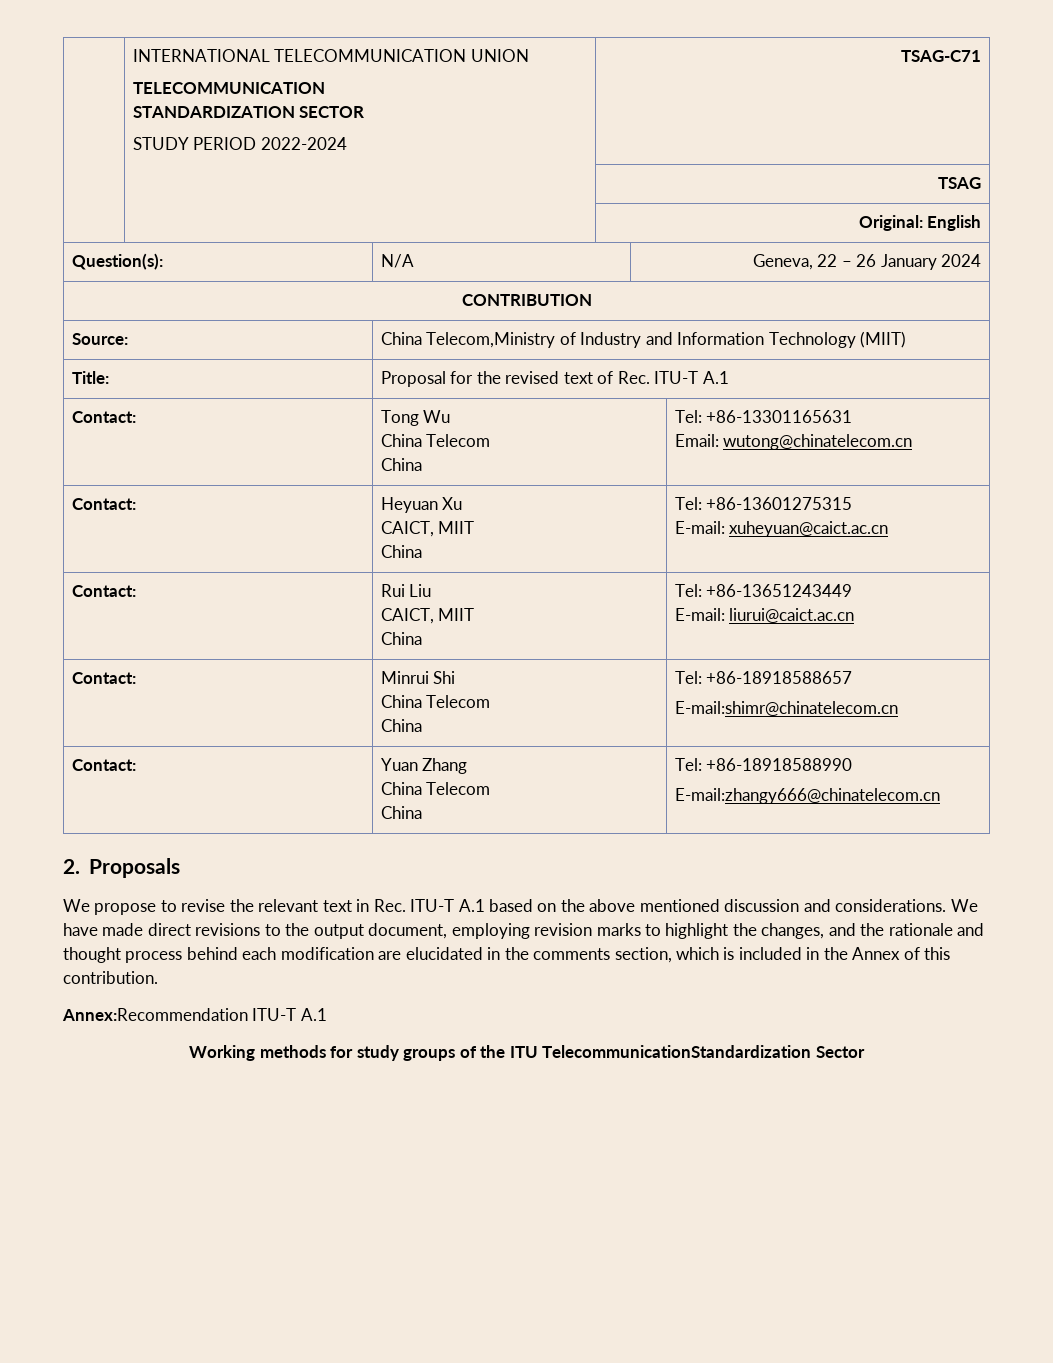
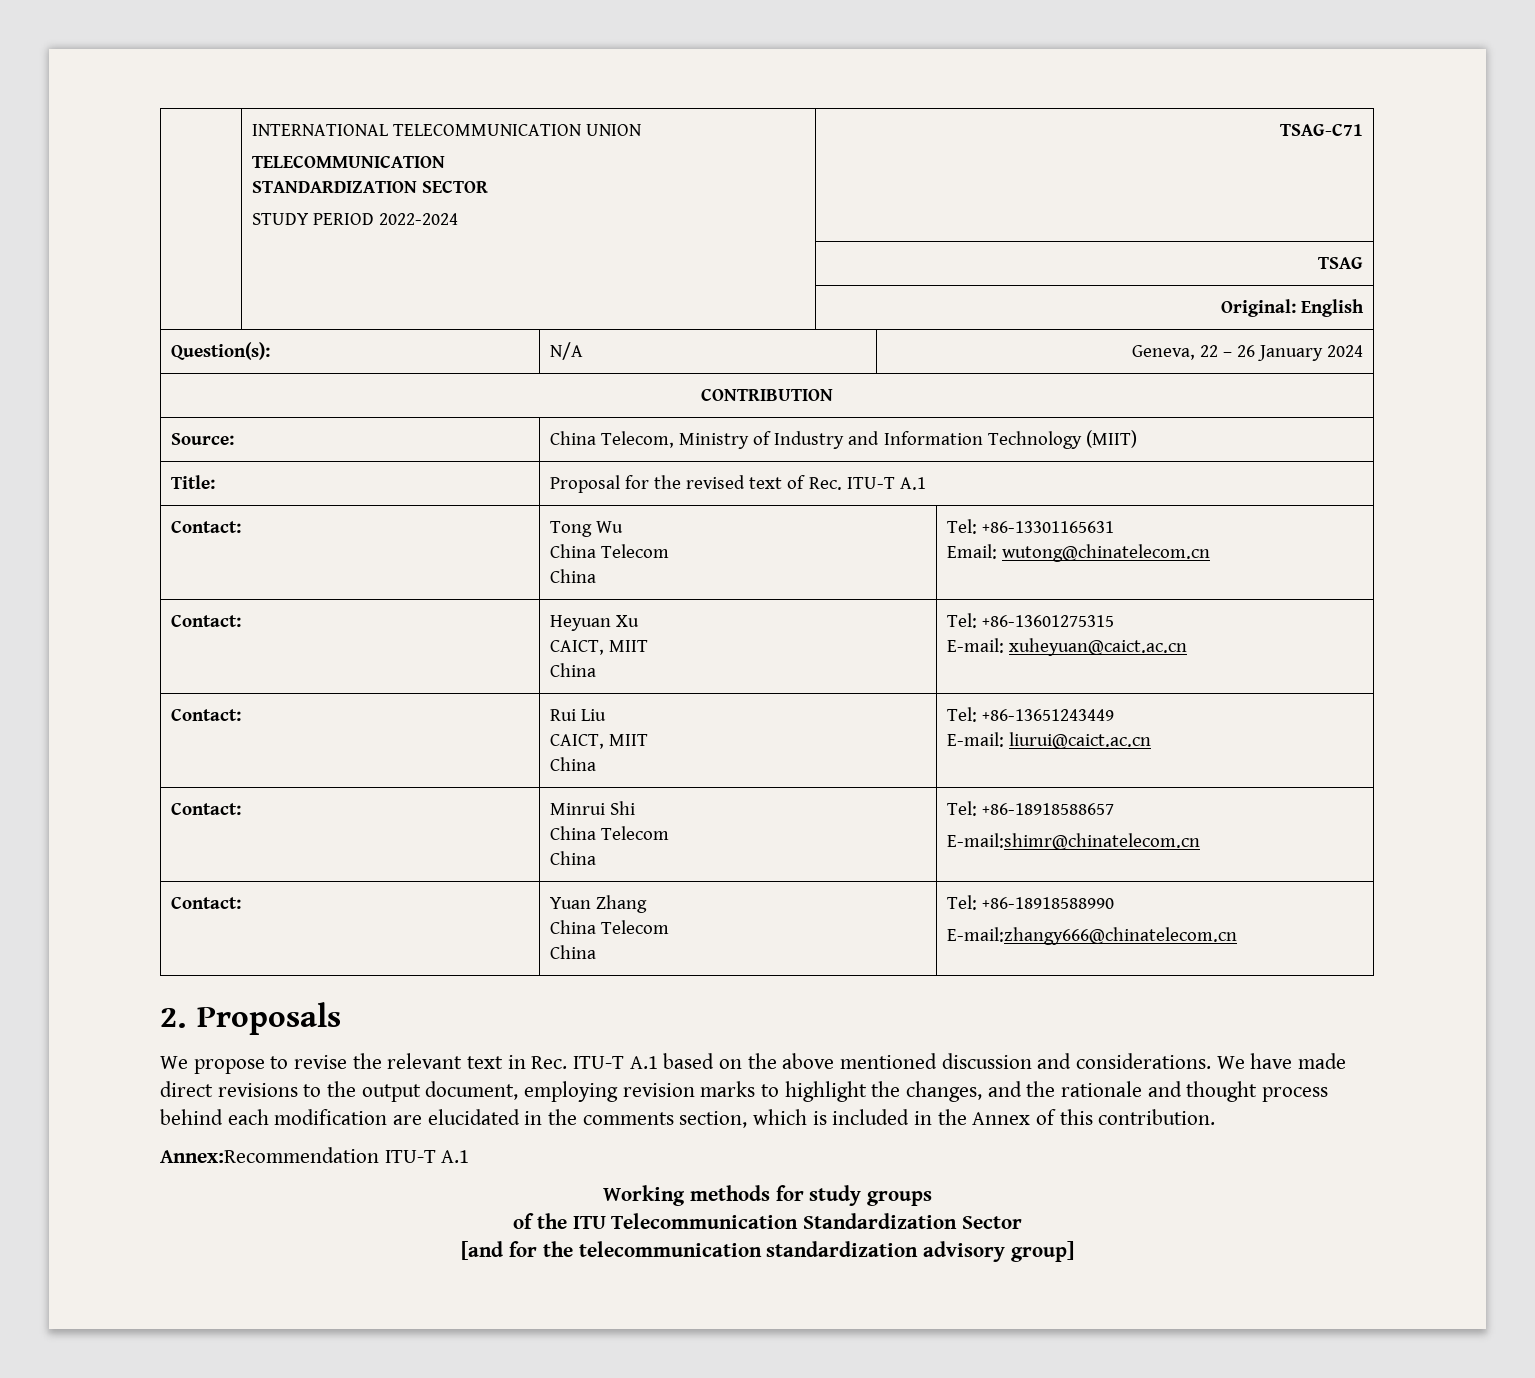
[426,332,556,348] Telecom,Ministry -> [600,431,750,449] Telecom, Ministry
(456, 1055) none -> (932, 1198) //
[542,1045,812,1058] TelecommunicationStandardization -> [611,1213,958,1229] Telecommunication Standardization
(865, 1052) none -> [461,1241,1074,1262] // [and for the telecommunication standardization advisory group]

